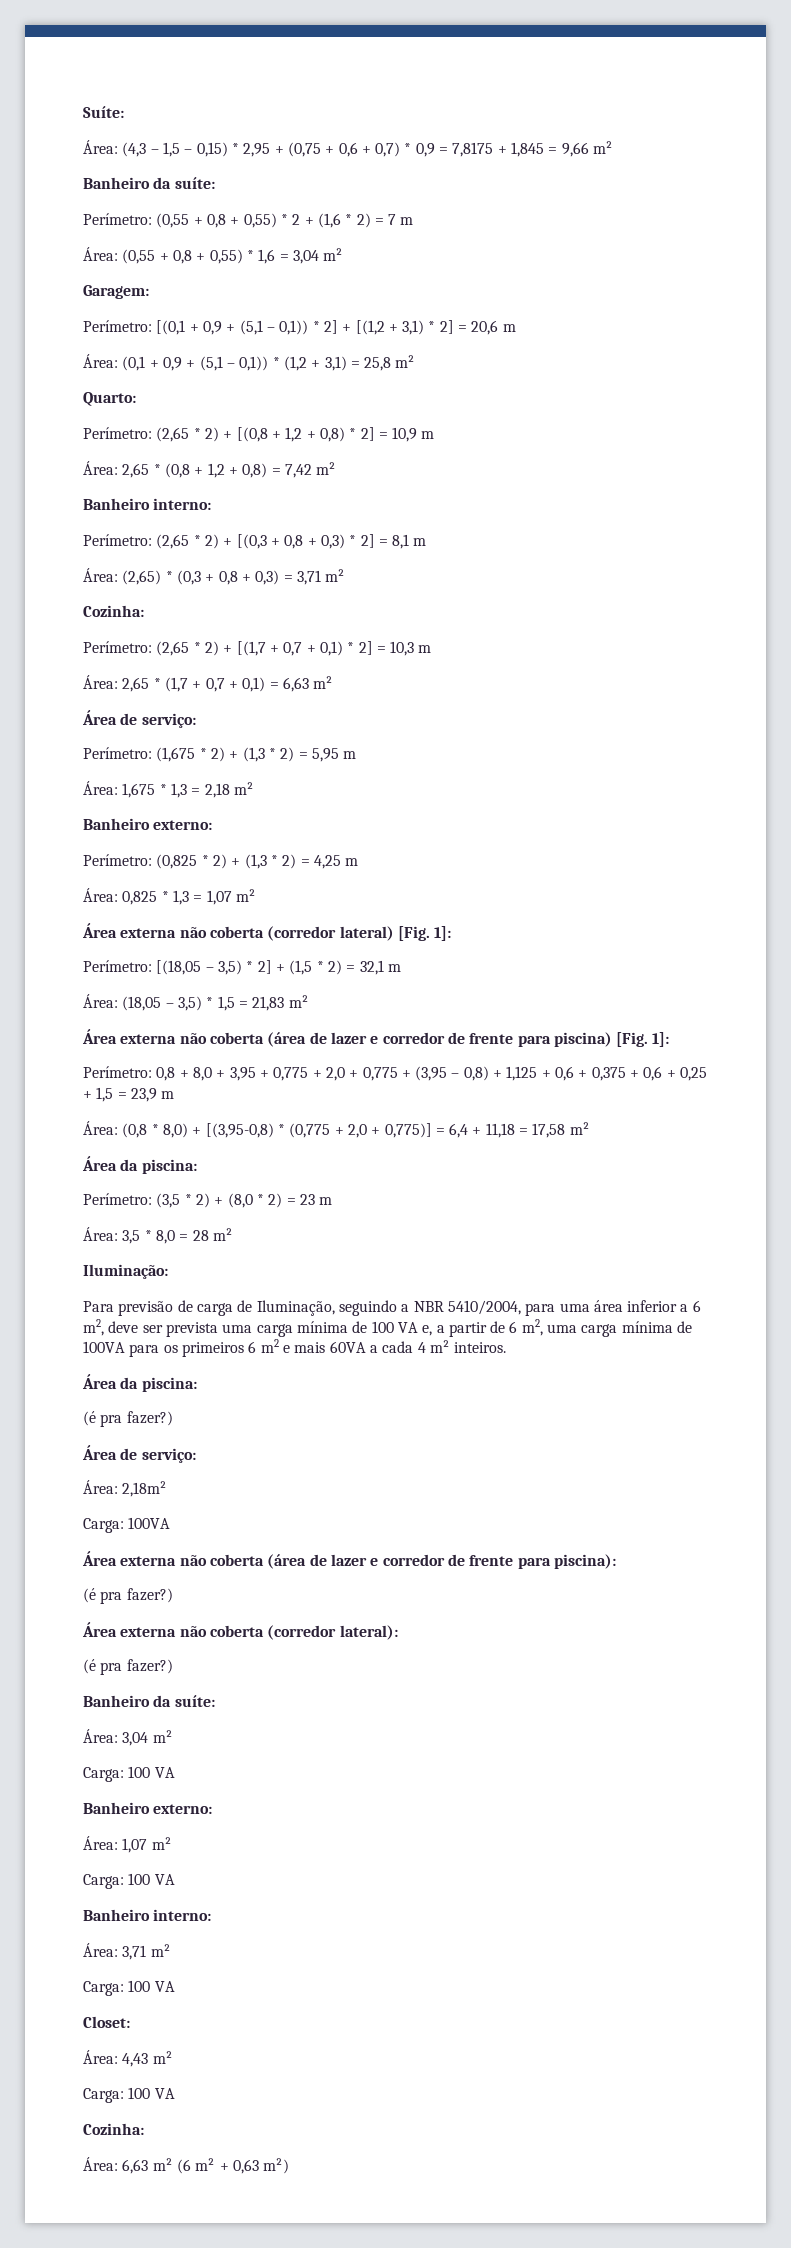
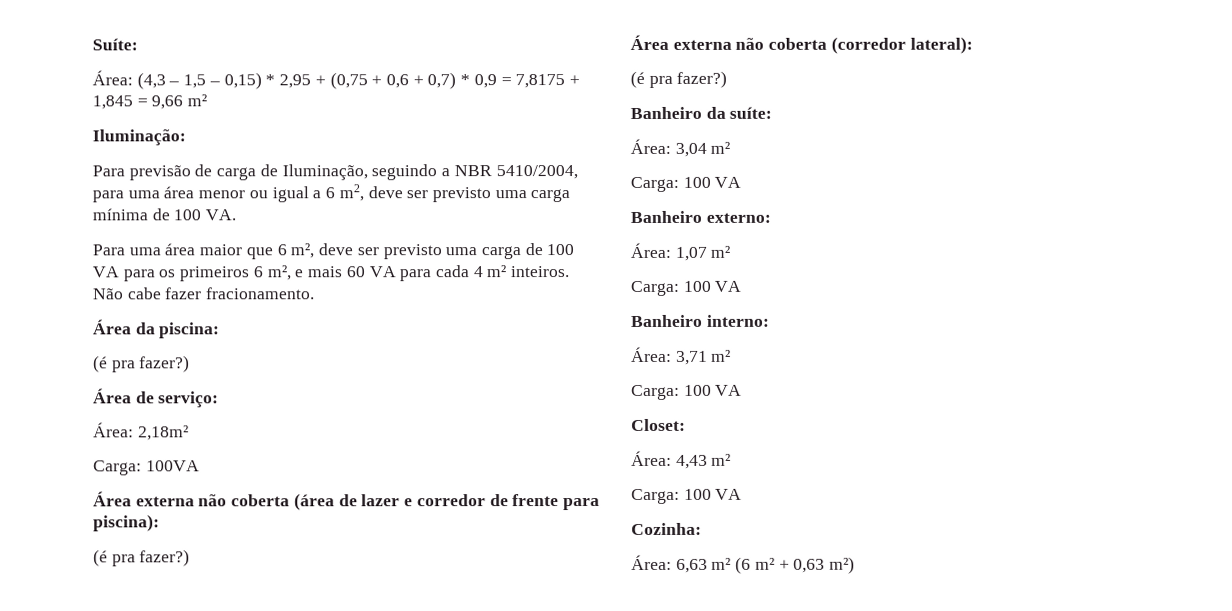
[83,177,215,189] [83,213,414,228] [83,247,344,264] [83,285,149,299] [83,320,516,335] [83,354,416,371] [83,392,136,406] [83,427,435,442] [83,461,337,478] [83,498,212,510] [83,534,427,549] [83,568,346,585] [83,605,144,617] [83,641,432,656] [83,675,334,692] [82,710,196,728] [83,747,357,762] [83,781,254,798] [83,818,213,830] [83,854,359,869] [83,888,256,905] [82,923,452,941] [83,960,401,975] [83,994,309,1011] [82,1029,670,1047] [83,1066,707,1081] [83,1087,175,1102] [83,1121,590,1138] [82,1156,197,1174] [83,1193,333,1208] [83,1227,233,1244] // Banheiro da suíte: // Perímetro: (0,55 + 0,8 + 0,55) * 2 + (1,6 * 2) = 7 m // Área: (0,55 + 0,8 + 0,55) * 1,6 = 3,04 m² // Garagem: // Perímetro: [(0,1 + 0,9 + (5,1 – 0,1)) * 2] + [(1,2 + 3,1) * 2] = 20,6 m // Área: (0,1 + 0,9 + (5,1 – 0,1)) * (1,2 + 3,1) = 25,8 m² // Quarto: // Perímetro: (2,65 * 2) + [(0,8 + 1,2 + 0,8) * 2] = 10,9 m // Área: 2,65 * (0,8 + 1,2 + 0,8) = 7,42 m² // Banheiro interno: // Perímetro: (2,65 * 2) + [(0,3 + 0,8 + 0,3) * 2] = 8,1 m // Área: (2,65) * (0,3 + 0,8 + 0,3) = 3,71 m² // Cozinha: // Perímetro: (2,65 * 2) + [(1,7 + 0,7 + 0,1) * 2] = 10,3 m // Área: 2,65 * (1,7 + 0,7 + 0,1) = 6,63 m² // Área de serviço: // Perímetro: (1,675 * 2) + (1,3 * 2) = 5,95 m // Área: 1,675 * 1,3 = 2,18 m² // Banheiro externo: // Perímetro: (0,825 * 2) + (1,3 * 2) = 4,25 m // Área: 0,825 * 1,3 = 1,07 m² // Área externa não coberta (corredor lateral) [Fig. 1]: // Perímetro: [(18,05 – 3,5) * 2] + (1,5 * 2) = 32,1 m // Área: (18,05 – 3,5) * 1,5 = 21,83 m² // Área externa não coberta (área de lazer e corredor de frente para piscina) [Fig. 1]: // Perímetro: 0,8 + 8,0 + 3,95 + 0,775 + 2,0 + 0,775 + (3,95 – 0,8) + 1,125 + 0,6 + 0,375 + 0,6 + 0,25 + 1,5 = 23,9 m // Área: (0,8 * 8,0) + [(3,95-0,8) * (0,775 + 2,0 + 0,775)] = 6,4 + 11,18 = 17,58 m² // Área da piscina: // Perímetro: (3,5 * 2) + (8,0 * 2) = 23 m // Área: 3,5 * 8,0 = 28 m² -> (208, 100) none
[627,1300,678,1312] inferior -> [198,186,309,203] menor ou igual
[165,1322,218,1337] prevista -> [431,187,491,203] previsto
[397,1319,693,1337] [83,1341,125,1353] VA e, a partir de 6 m2, uma carga mínima de 100VA -> [205,209,237,221] [92,243,575,260] [92,266,119,278] VA. // Para uma área maior que 6 m², deve ser previsto uma carga de 100 VA
[260,1339,279,1353] m2 -> [266,265,291,281] m²,
[329,1341,378,1353] 60VA a -> [345,266,432,282] 60 VA para
(507, 1347) none -> [92,287,315,300] Não cabe fazer fracionamento.

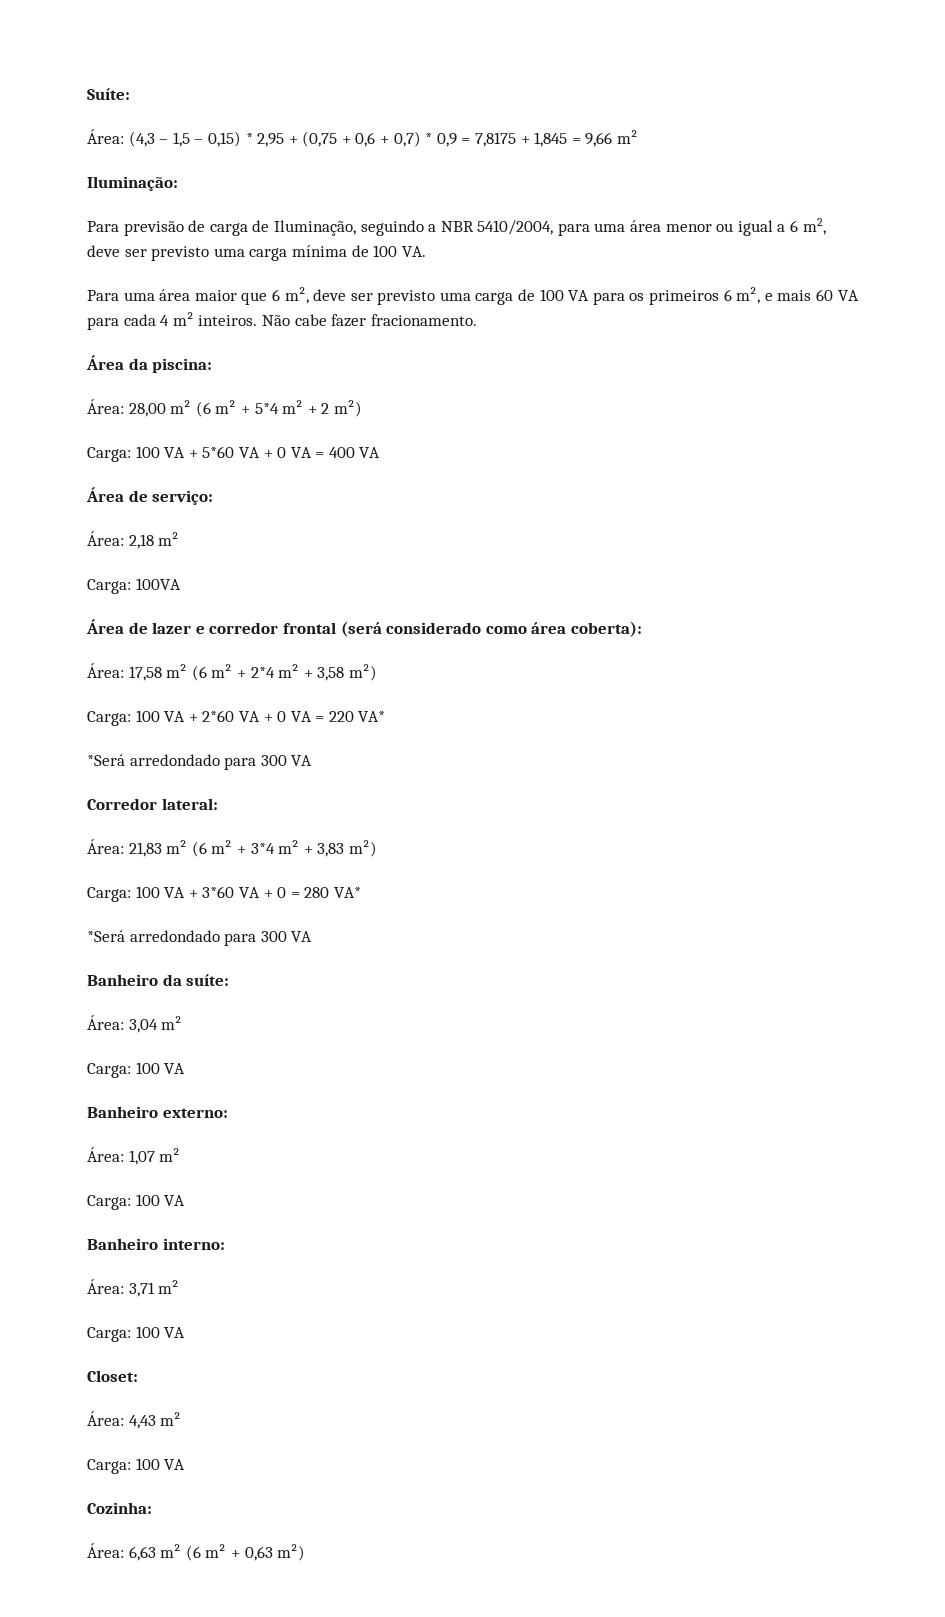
[93,355,191,373] (é pra fazer?) -> [87,399,362,417] [87,446,381,462] Área: 28,00 m² (6 m² + 5*4 m² + 2 m²) // Carga: 100 VA + 5*60 VA + 0 VA = 400 VA
[137,425,189,441] 2,18m² -> [128,532,180,549] 2,18 m²
[135,493,600,511] [93,514,160,532] [93,549,191,567] [630,34,973,54] [630,70,728,88] externa não coberta (área de lazer e corredor de frente para piscina): // (é pra fazer?) // Área externa não coberta (corredor lateral): // (é pra fazer?) -> [128,621,642,637] [87,663,377,681] [87,710,386,726] [87,754,313,770] [87,798,218,810] [87,839,377,857] [87,886,361,902] [87,930,313,946] de lazer e corredor frontal (será considerado como área coberta): // Área: 17,58 m² (6 m² + 2*4 m² + 3,58 m²) // Carga: 100 VA + 2*60 VA + 0 VA = 220 VA* // *Será arredondado para 300 VA // Corredor lateral: // Área: 21,83 m² (6 m² + 3*4 m² + 3,83 m²) // Carga: 100 VA + 3*60 VA + 0 = 280 VA* // *Será arredondado para 300 VA

